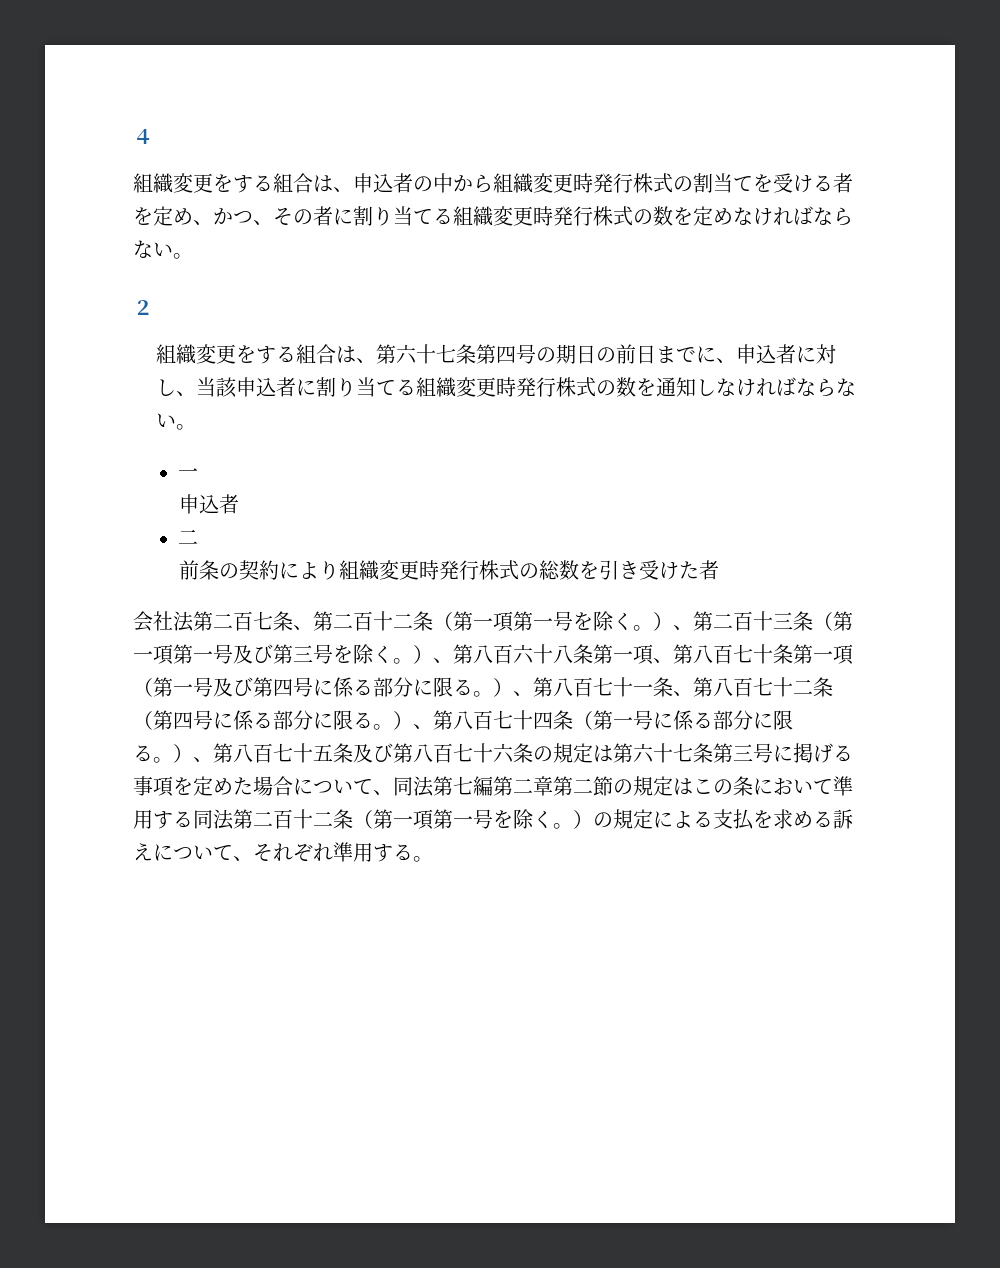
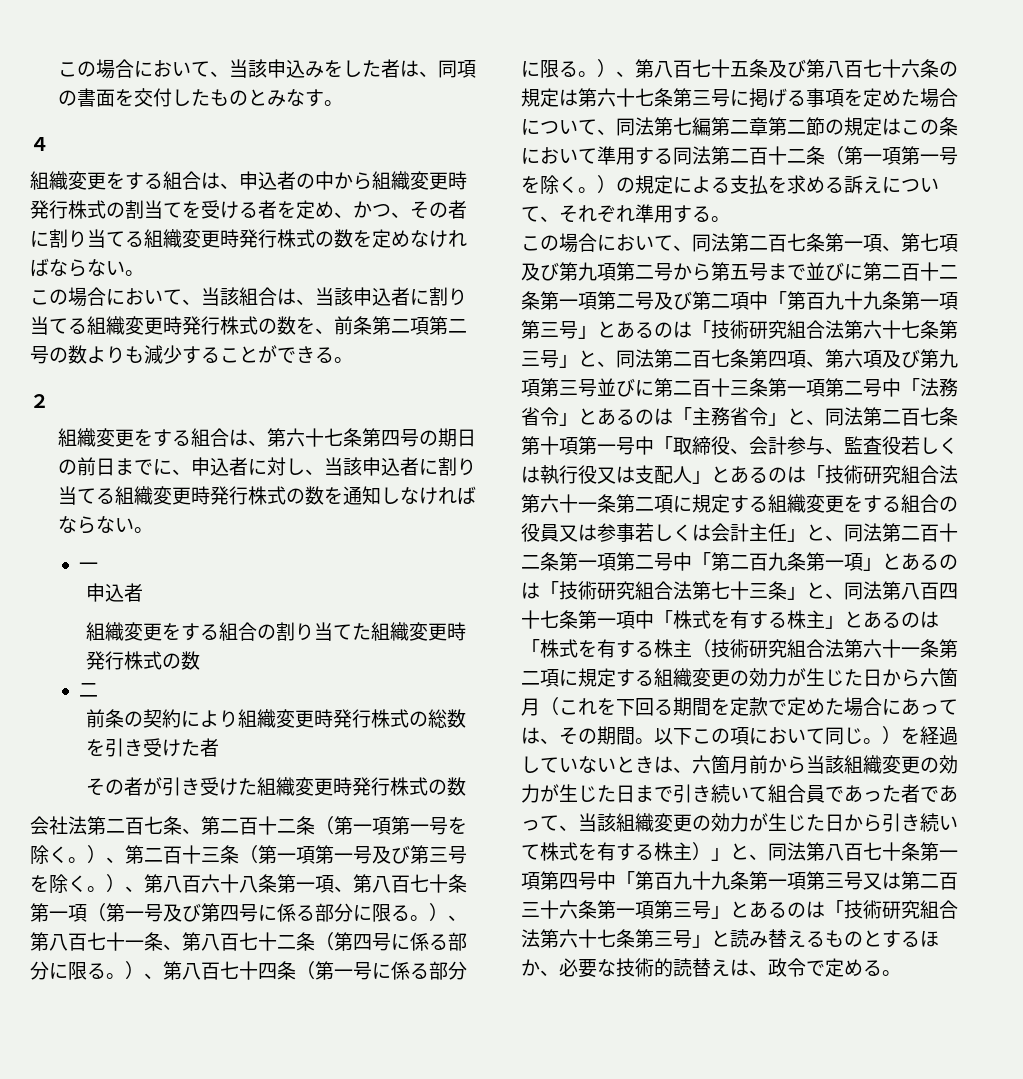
(133, 136) none -> [58,59,477,79] [58,88,344,107] この場合において、当該申込みをした者は、同項の書面を交付したものとみなす。 //
(193, 256) none -> [30,287,467,307] [30,316,467,335] [30,345,353,364] // この場合において、当該組合は、当該申込者に割り当てる組織変更時発行株式の数を、前条第二項第二号の数よりも減少することができる。
(239, 504) none -> [86,622,467,641] [86,651,201,670] // 組織変更をする組合の割り当てた組織変更時発行株式の数
(719, 570) none -> [86,777,467,796] // その者が引き受けた組織変更時発行株式の数
(433, 859) none -> [521,233,958,253] [521,262,958,281] [521,291,958,310] [521,320,958,339] [521,349,958,368] [521,378,958,397] [521,407,958,426] [521,436,958,455] [521,465,958,484] [521,494,958,513] [521,523,958,542] [521,552,958,571] [521,581,958,600] [521,610,939,629] [521,639,958,658] [521,668,958,687] [521,697,958,717] [521,726,958,745] [521,755,958,774] [521,784,958,803] [521,813,958,832] [521,842,958,861] [521,871,958,890] [521,900,958,919] [521,929,939,948] [521,958,901,978] // この場合において、同法第二百七条第一項、第七項及び第九項第二号から第五号まで並びに第二百十二条第一項第二号及び第二項中「第百九十九条第一項第三号」とあるのは「技術研究組合法第六十七条第三号」と、同法第二百七条第四項、第六項及び第九項第三号並びに第二百十三条第一項第二号中「法務省令」とあるのは「主務省令」と、同法第二百七条第十項第一号中「取締役、会計参与、監査役若しくは執行役又は支配人」とあるのは「技術研究組合法第六十一条第二項に規定する組織変更をする組合の役員又は参事若しくは会計主任」と、同法第二百十二条第一項第二号中「第二百九条第一項」とあるのは「技術研究組合法第七十三条」と、同法第八百四十七条第一項中「株式を有する株主」とあるのは「株式を有する株主（技術研究組合法第六十一条第二項に規定する組織変更の効力が生じた日から六箇月（これを下回る期間を定款で定めた場合にあっては、その期間。以下この項において同じ。）を経過していないときは、六箇月前から当該組織変更の効力が生じた日まで引き続いて組合員であった者であって、当該組織変更の効力が生じた日から引き続いて株式を有する株主）」と、同法第八百七十条第一項第四号中「第百九十九条第一項第三号又は第二百三十六条第一項第三号」とあるのは「技術研究組合法第六十七条第三号」と読み替えるものとするほか、必要な技術的読替えは、政令で定める。

